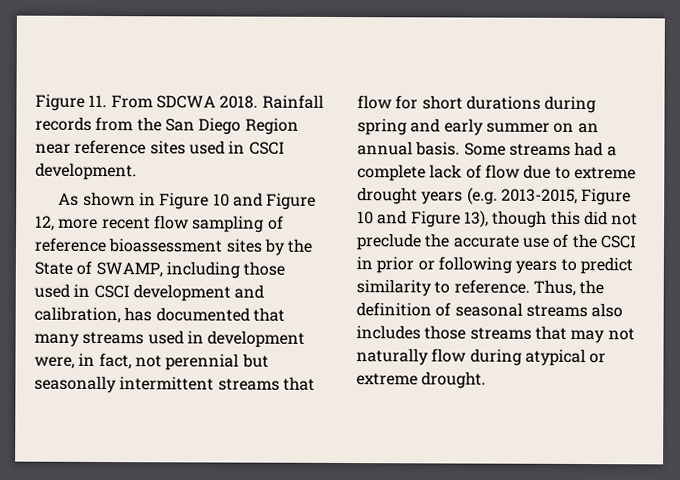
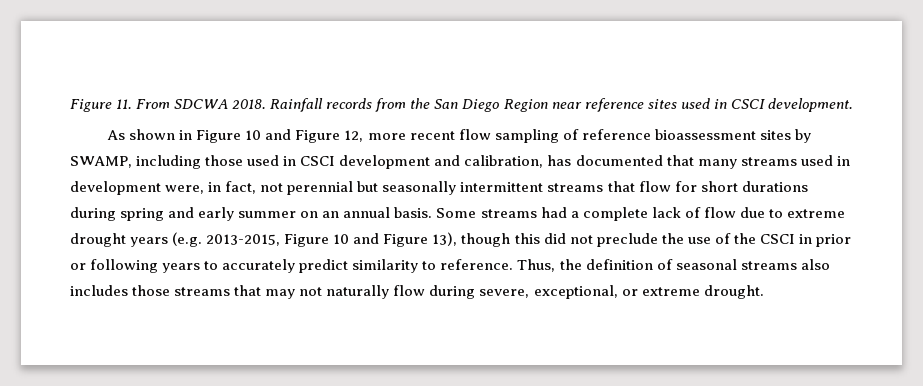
[287,238,314,253] [34,260,93,275] the State of -> (811, 136) none
[452,235,520,248] accurate -> (684, 238) none
(577, 264) none -> [222,259,296,273] accurately
[524,348,586,367] atypical -> [479,285,618,299] severe, exceptional,

